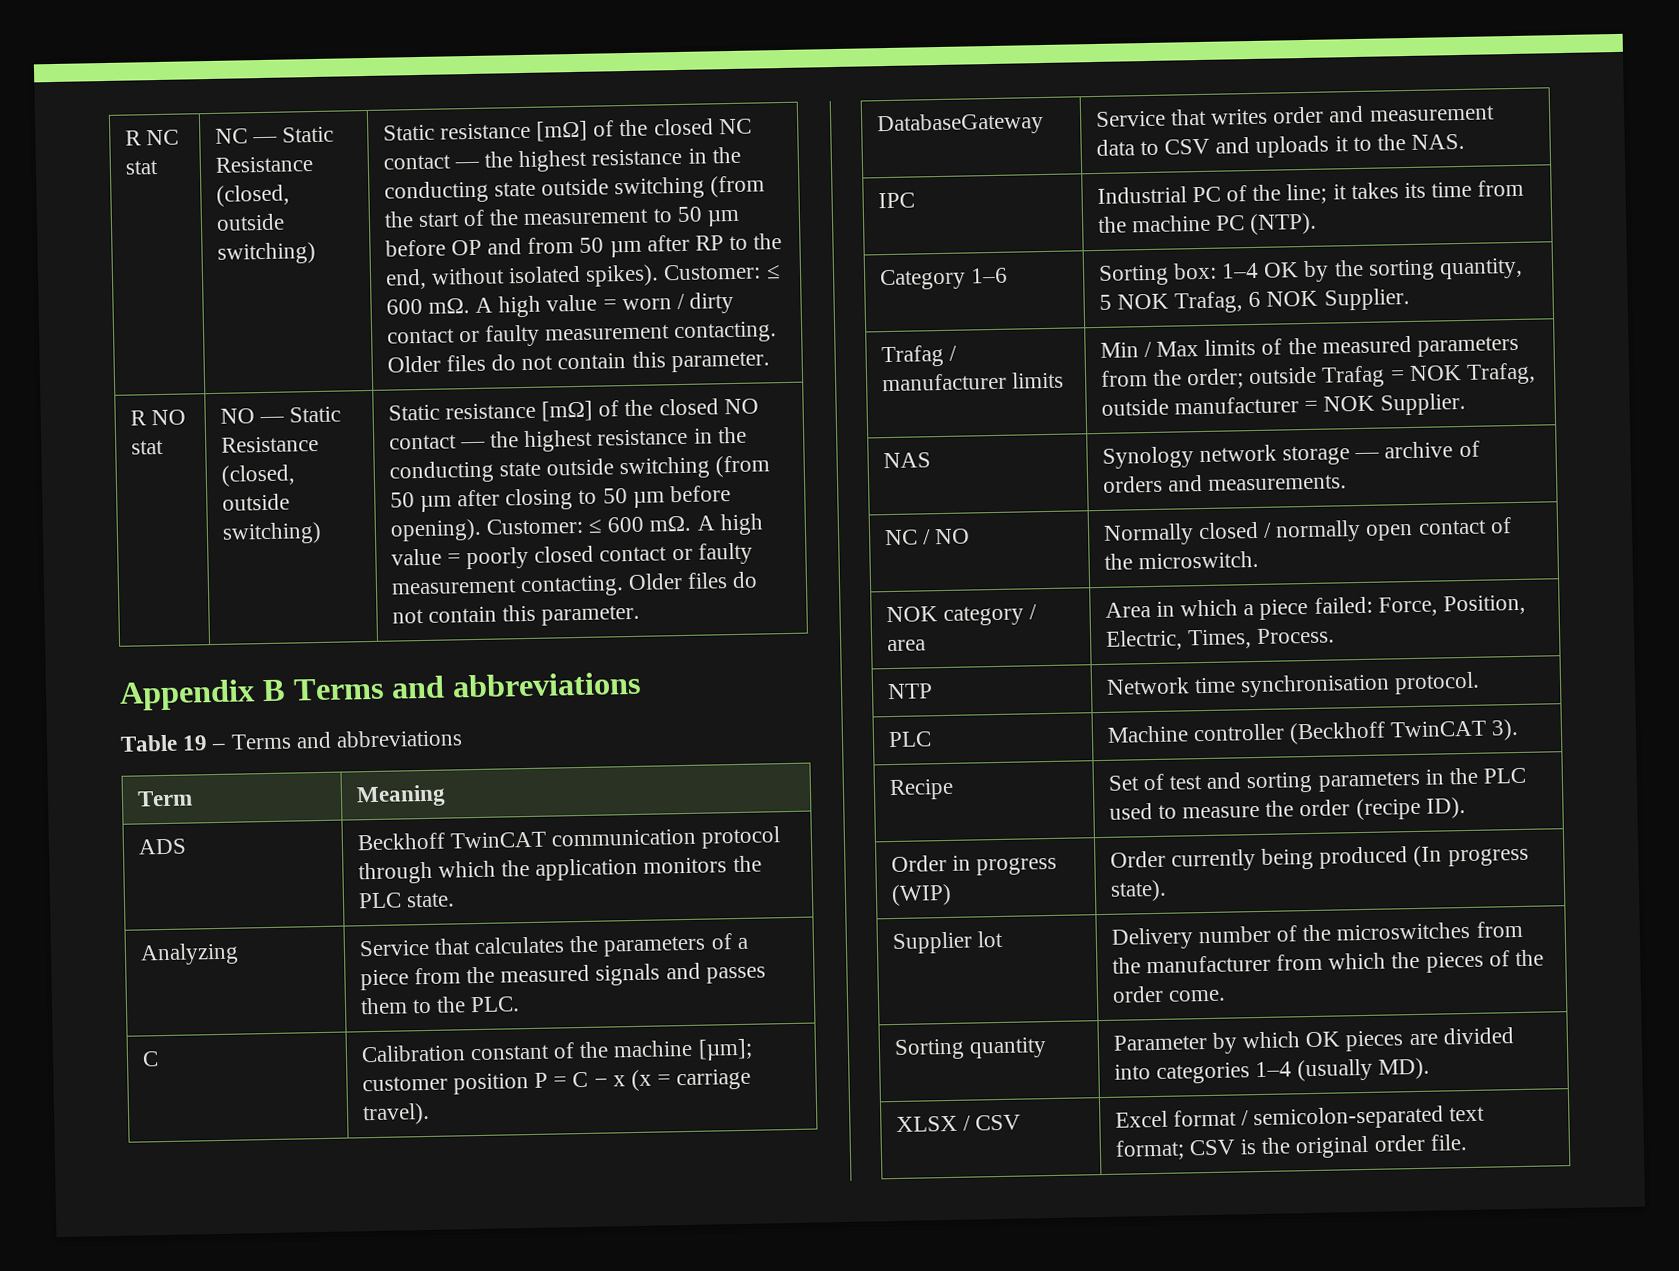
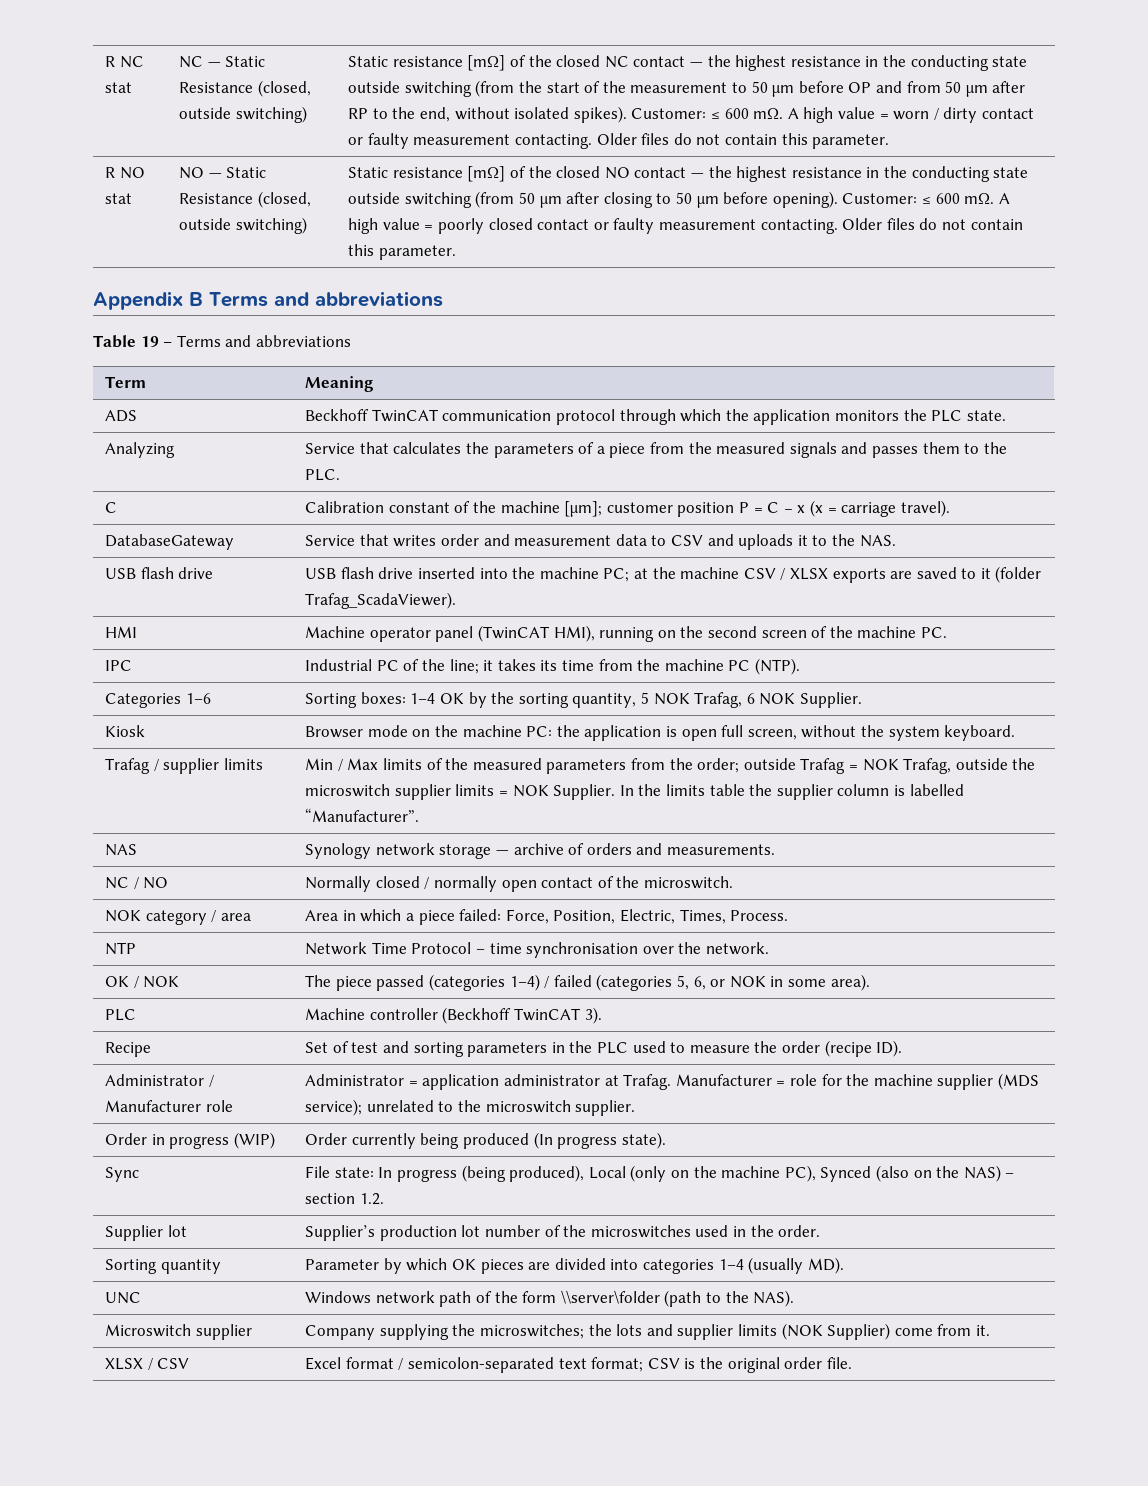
(1466, 141) none -> [105,567,214,579] [305,566,1042,583] [305,592,457,609] [105,626,138,638] [305,625,947,642] // USB flash drive | USB flash drive inserted into the machine PC; at the machine CSV / XLSX exports are saved to it (folder Trafag_ScadaViewer). // HMI | Machine operator panel (TwinCAT HMI), running on the second screen of the machine PC.
[878,268,966,291] Category -> [105,693,182,708] Categories
[1172,262,1217,280] box: -> [360,692,406,704] boxes:
(1410, 299) none -> [105,725,146,737] [305,725,1016,741] // Kiosk | Browser mode on the machine PC: the application is open full screen, without the system keyboard.
[881,372,1007,392] manufacturer -> [163,758,220,774] supplier
[1173,396,1299,415] manufacturer -> [1012,758,1036,770] [305,784,495,800] the microswitch supplier limits
(1467, 404) none -> [619,784,964,800] [305,808,420,822] In the limits table the supplier column is labelled “Manufacturer”.
[1193,671,1481,698] time synchronisation protocol. -> [371,942,769,958] [105,976,180,988] [305,974,870,991] Time Protocol – time synchronisation over the network. // OK / NOK | The piece passed (categories 1–4) / failed (categories 5, 6, or NOK in some area).
(1466, 808) none -> [105,1074,214,1087] [105,1100,233,1112] [305,1073,1039,1090] [305,1099,636,1116] // Administrator / Manufacturer role | Administrator = application administrator at Trafag. Manufacturer = role for the machine supplier (MDS service); unrelated to the microswitch supplier.
(1167, 890) none -> [105,1167,140,1182] [305,1165,1015,1182] [305,1193,384,1205] // Sync | File state: In progress (being produced), Local (only on the machine PC), Synced (also on the NAS) – section 1.2.
[1110,927,1194,950] Delivery -> [305,1225,481,1241] Supplier’s production lot
[1475,920,1523,938] [1111,949,1545,974] [1111,985,1226,1003] from the manufacturer from which the pieces of the order come. -> [695,1225,821,1237] used in the order.
(1431, 1068) none -> [105,1292,142,1304] [305,1290,795,1307] [105,1324,252,1340] [305,1323,990,1340] // UNC | Windows network path of the form \\server\folder (path to the NAS). // Microswitch supplier | Company supplying the microswitches; the lots and supplier limits (NOK Supplier) come from it.

